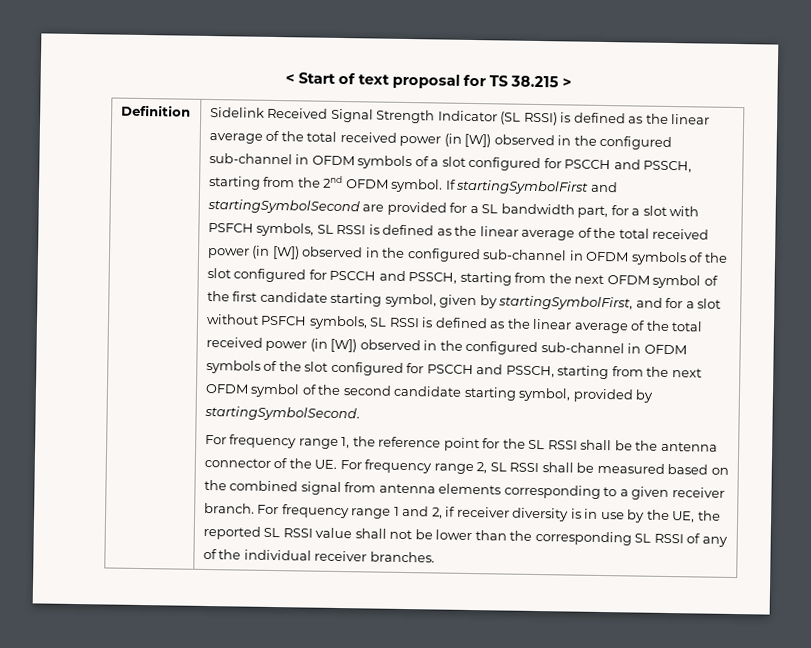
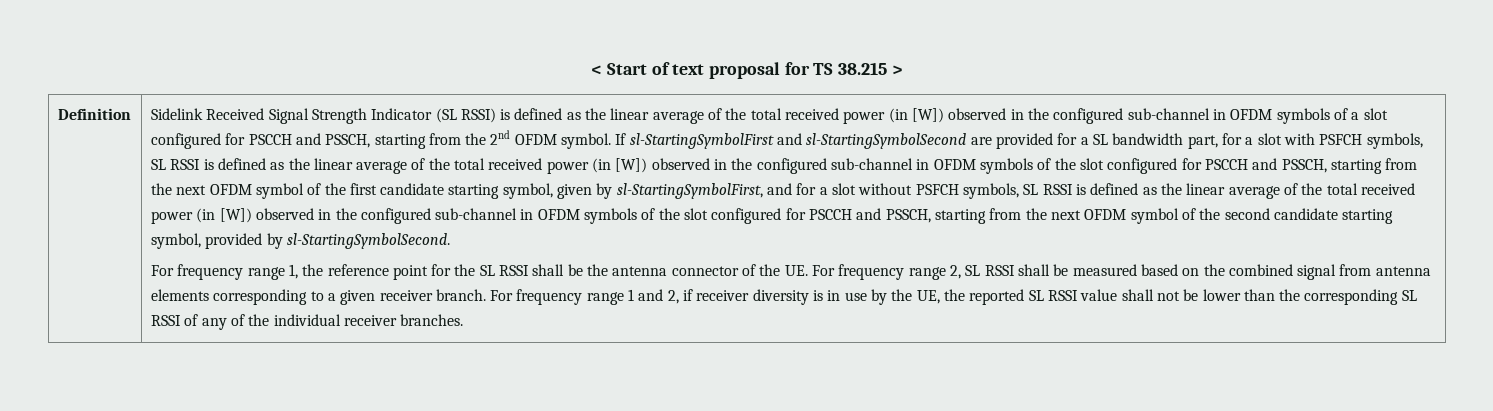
[455,179,618,195] [206,198,360,215] startingSymbolFirst and startingSymbolSecond -> [629,133,967,149] sl-StartingSymbolFirst and sl-StartingSymbolSecond
[498,295,634,311] startingSymbolFirst, -> [616,183,763,199] sl-StartingSymbolFirst,
[203,405,360,422] startingSymbolSecond. -> [286,233,450,249] sl-StartingSymbolSecond.

